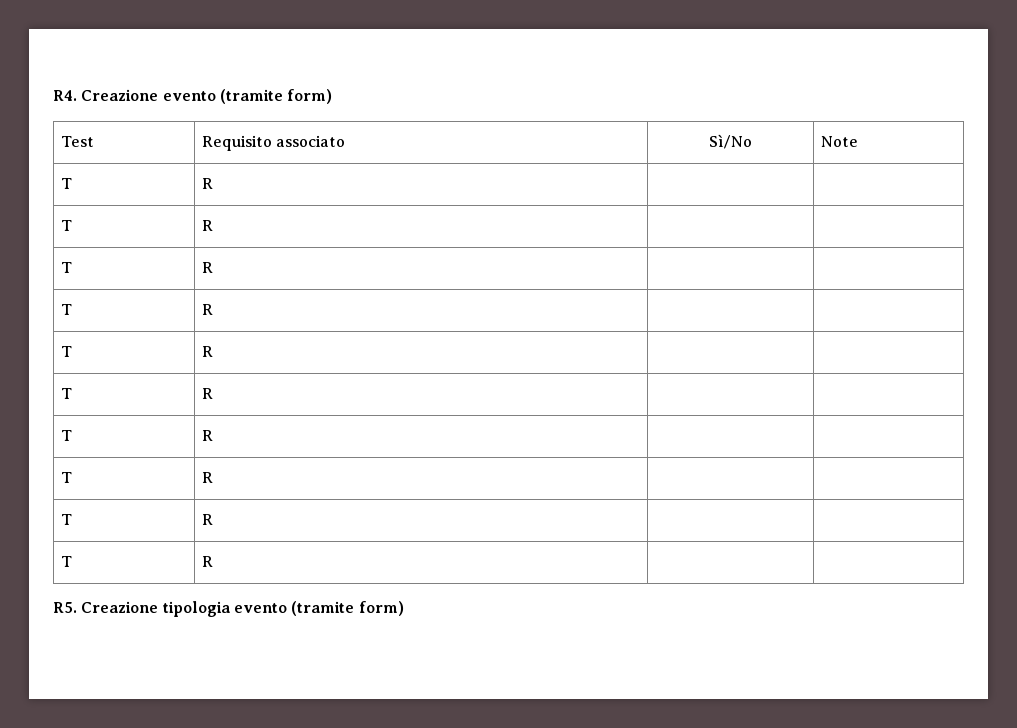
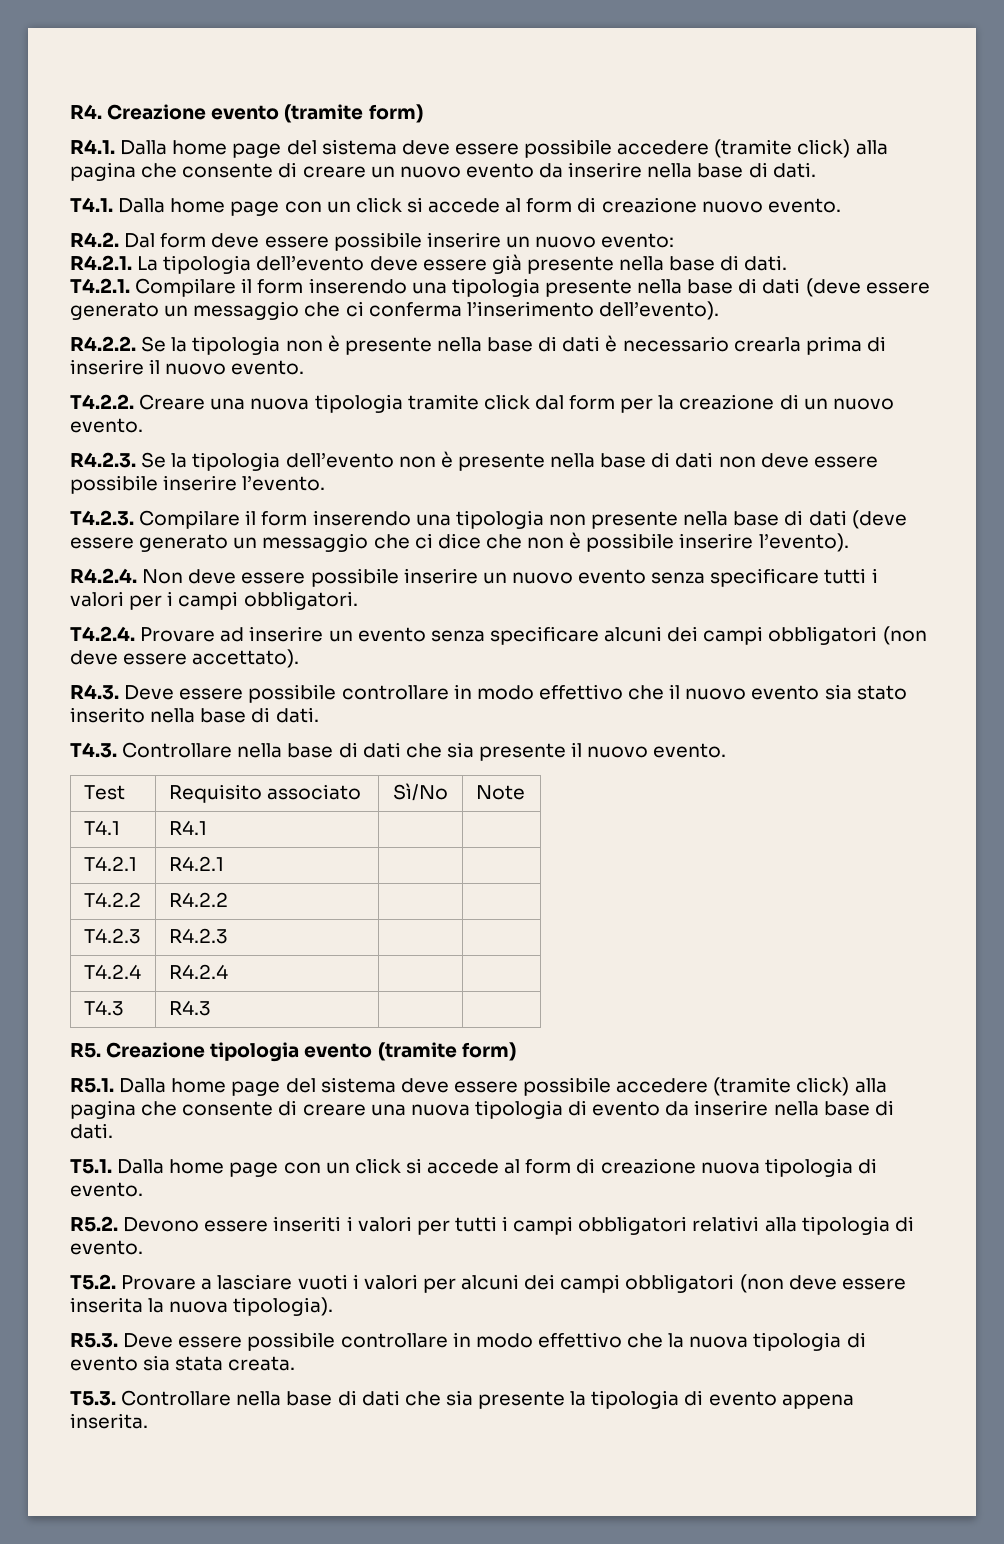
(333, 96) none -> [70,139,888,158] [70,162,816,181] [70,197,841,216] [70,232,675,251] [70,254,788,274] [70,278,930,297] [70,301,719,320] [70,335,886,355] [70,359,305,375] [70,394,894,413] [70,418,143,433] [70,451,878,471] [70,475,326,494] [70,510,907,529] [70,532,849,552] [70,568,878,587] [70,591,358,610] [70,626,927,645] [70,649,300,668] [70,684,907,703] [70,707,319,723] [70,742,727,761] // R4.1. Dalla home page del sistema deve essere possibile accedere (tramite click) alla pagina che consente di creare un nuovo evento da inserire nella base di dati. // T4.1. Dalla home page con un click si accede al form di creazione nuovo evento. // R4.2. Dal form deve essere possibile inserire un nuovo evento: // R4.2.1. La tipologia dell’evento deve essere già presente nella base di dati. // T4.2.1. Compilare il form inserendo una tipologia presente nella base di dati (deve essere generato un messaggio che ci conferma l’inserimento dell’evento). // R4.2.2. Se la tipologia non è presente nella base di dati è necessario crearla prima di inserire il nuovo evento. // T4.2.2. Creare una nuova tipologia tramite click dal form per la creazione di un nuovo evento. // R4.2.3. Se la tipologia dell’evento non è presente nella base di dati non deve essere possibile inserire l’evento. // T4.2.3. Compilare il form inserendo una tipologia non presente nella base di dati (deve essere generato un messaggio che ci dice che non è possibile inserire l’evento). // R4.2.4. Non deve essere possibile inserire un nuovo evento senza specificare tutti i valori per i campi obbligatori. // T4.2.4. Provare ad inserire un evento senza specificare alcuni dei campi obbligatori (non deve essere accettato). // R4.3. Deve essere possibile controllare in modo effettivo che il nuovo evento sia stato inserito nella base di dati. // T4.3. Controllare nella base di dati che sia presente il nuovo evento.
[60,178,72,189] [201,178,213,189] [60,220,72,231] [201,220,213,231] [60,262,72,273] [201,262,213,273] [60,304,72,315] [201,304,213,315] [60,346,72,357] [201,346,213,357] [60,388,72,399] [201,388,213,399] [60,430,72,441] [201,430,213,441] [60,472,72,483] [201,472,213,483] [60,514,72,525] [201,514,213,525] [60,556,72,567] [201,556,213,567] T | R | | // T | R | | // T | R | | // T | R | | // T | R | | // T | R | | // T | R | | // T | R | | // T | R | | // T | R -> [83,820,120,835] [168,820,207,835] [83,856,137,871] [168,856,224,871] [83,892,141,907] [168,892,228,907] [83,928,141,944] [168,928,228,944] [83,964,141,979] [168,964,228,979] [83,1000,124,1016] [168,1000,211,1016] T4.1 | R4.1 | | // T4.2.1 | R4.2.1 | | // T4.2.2 | R4.2.2 | | // T4.2.3 | R4.2.3 | | // T4.2.4 | R4.2.4 | | // T4.3 | R4.3
(404, 608) none -> [70,1077,887,1096] [70,1100,894,1119] [70,1123,113,1139] [70,1158,877,1177] [70,1182,143,1197] [70,1216,914,1235] [70,1240,143,1255] [70,1274,906,1293] [70,1297,334,1316] [70,1332,866,1351] [70,1355,296,1371] [70,1390,854,1409] [70,1413,148,1429] // R5.1. Dalla home page del sistema deve essere possibile accedere (tramite click) alla pagina che consente di creare una nuova tipologia di evento da inserire nella base di dati. // T5.1. Dalla home page con un click si accede al form di creazione nuova tipologia di evento. // R5.2. Devono essere inseriti i valori per tutti i campi obbligatori relativi alla tipologia di evento. // T5.2. Provare a lasciare vuoti i valori per alcuni dei campi obbligatori (non deve essere inserita la nuova tipologia). // R5.3. Deve essere possibile controllare in modo effettivo che la nuova tipologia di evento sia stata creata. // T5.3. Controllare nella base di dati che sia presente la tipologia di evento appena inserita.

